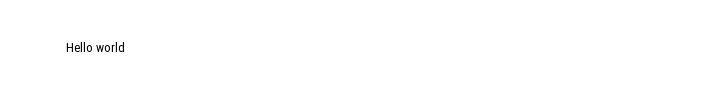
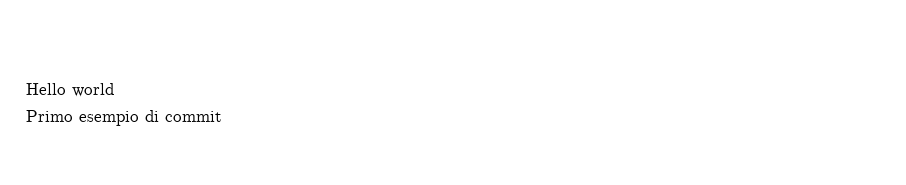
(126, 47) none -> [26,110,222,126] // Primo esempio di commit

